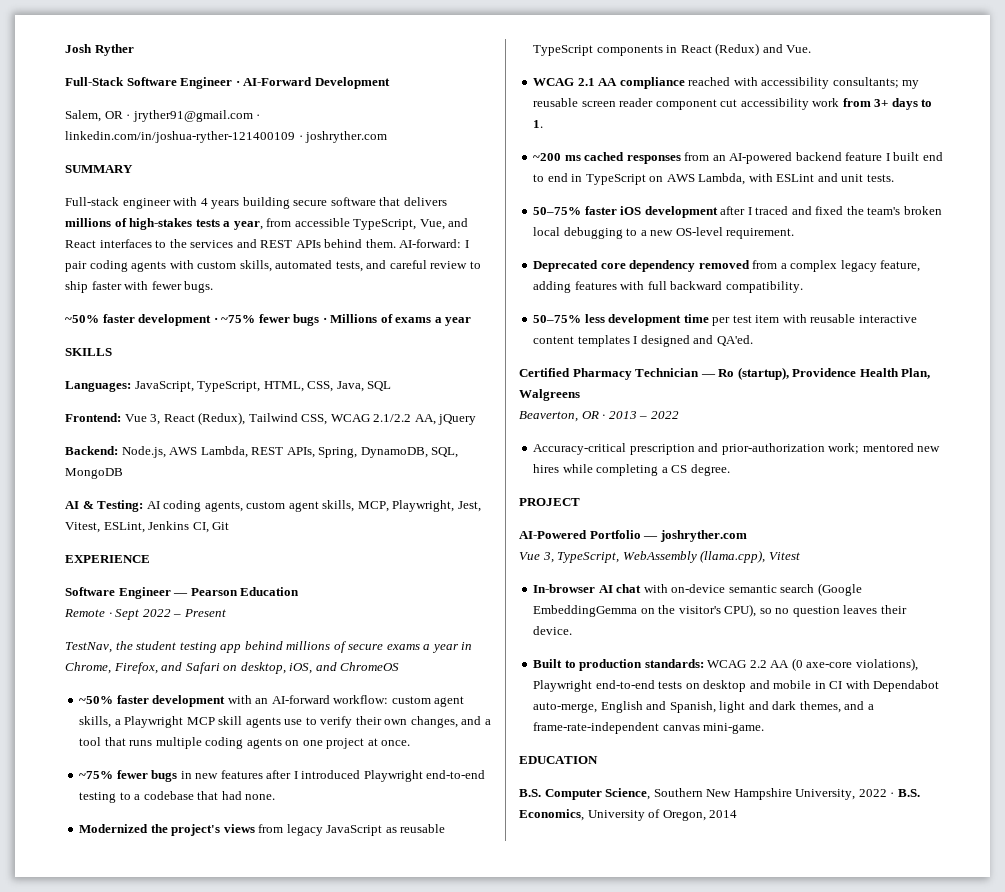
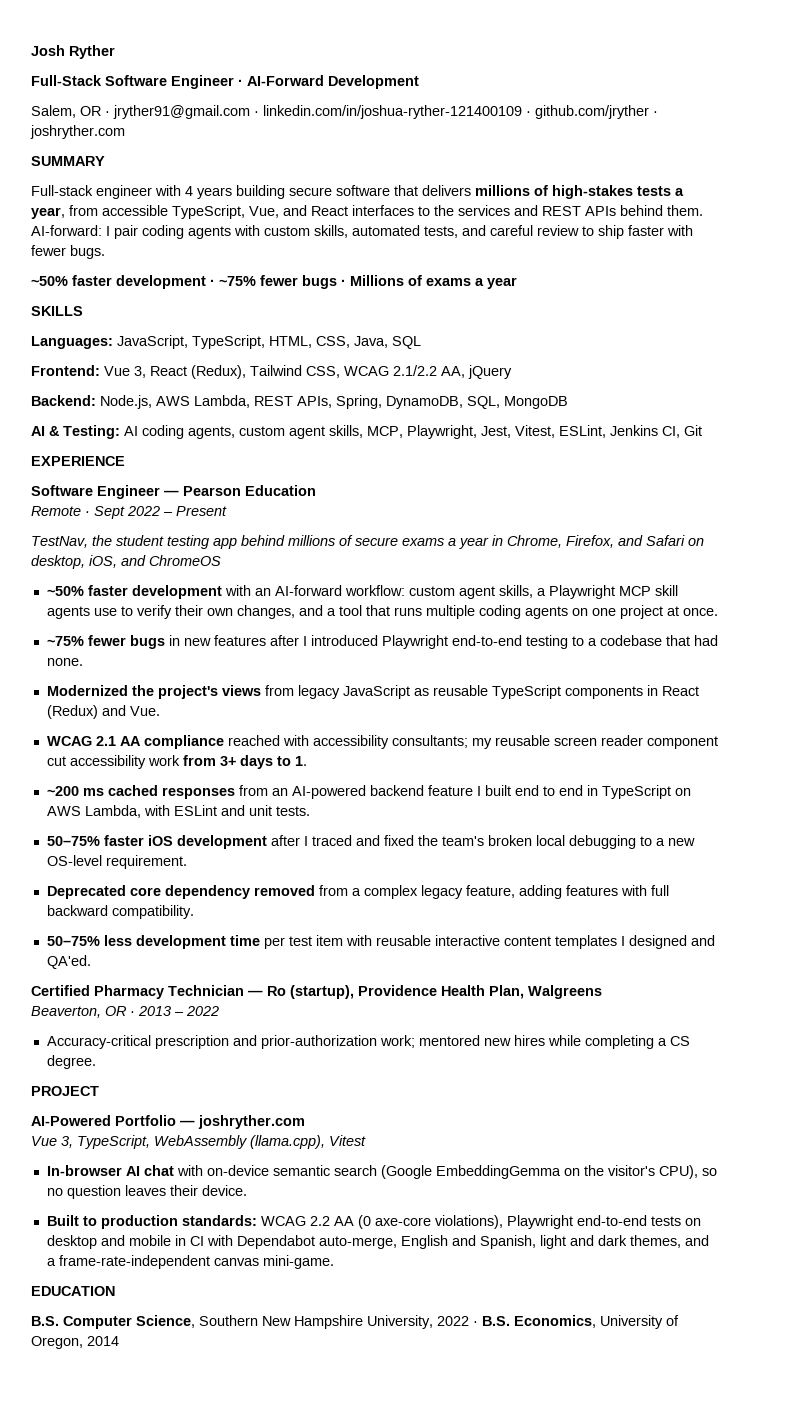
(303, 137) none -> [535,105,658,119] github.com/jryther ·

